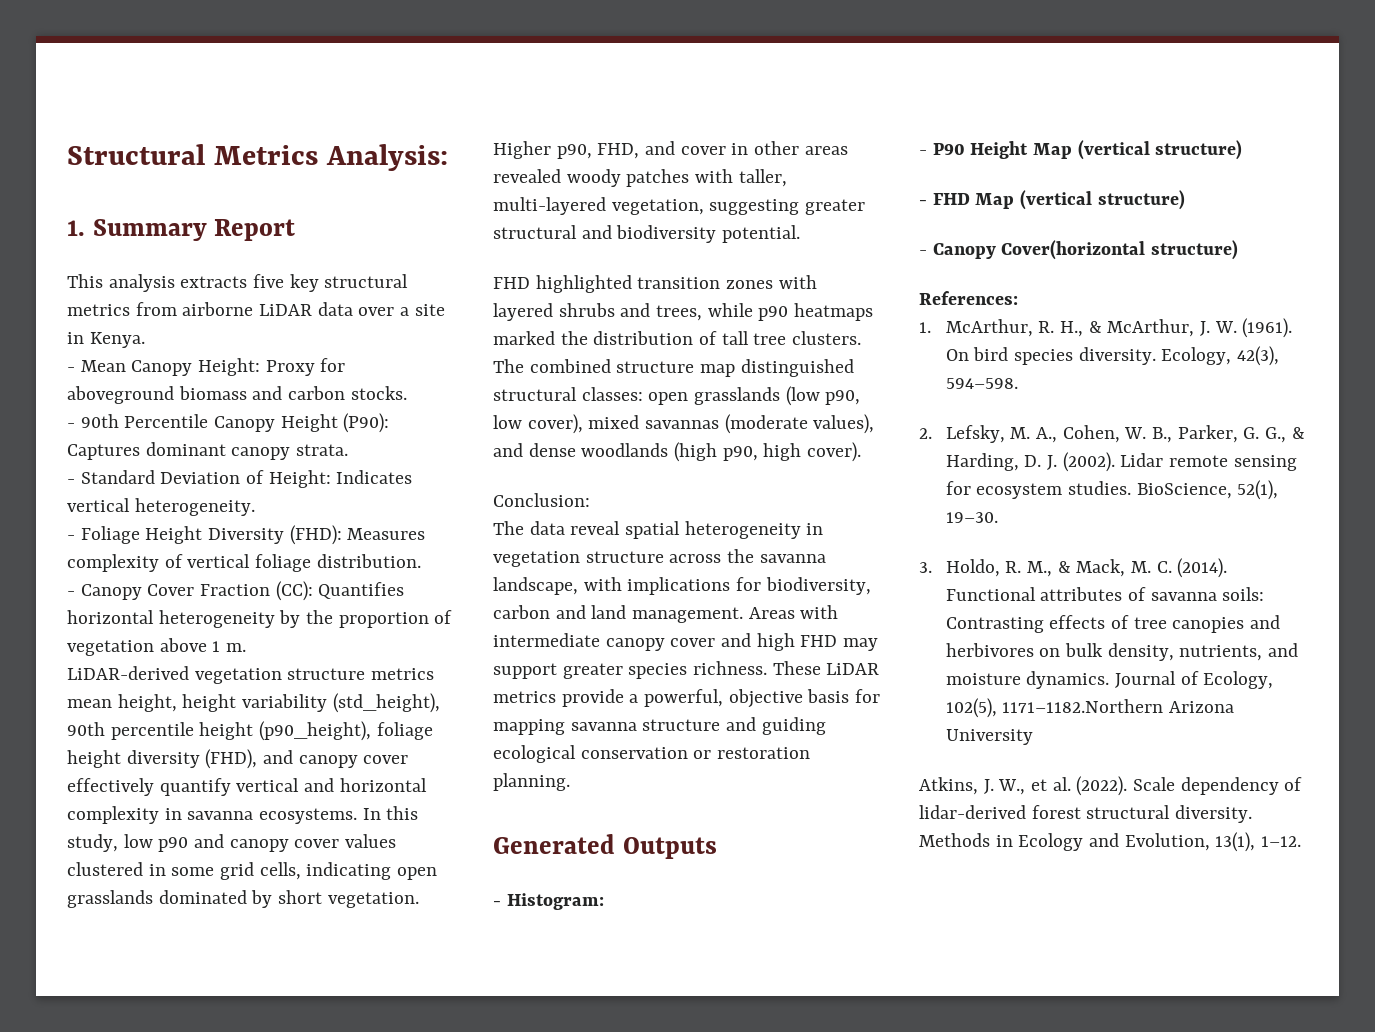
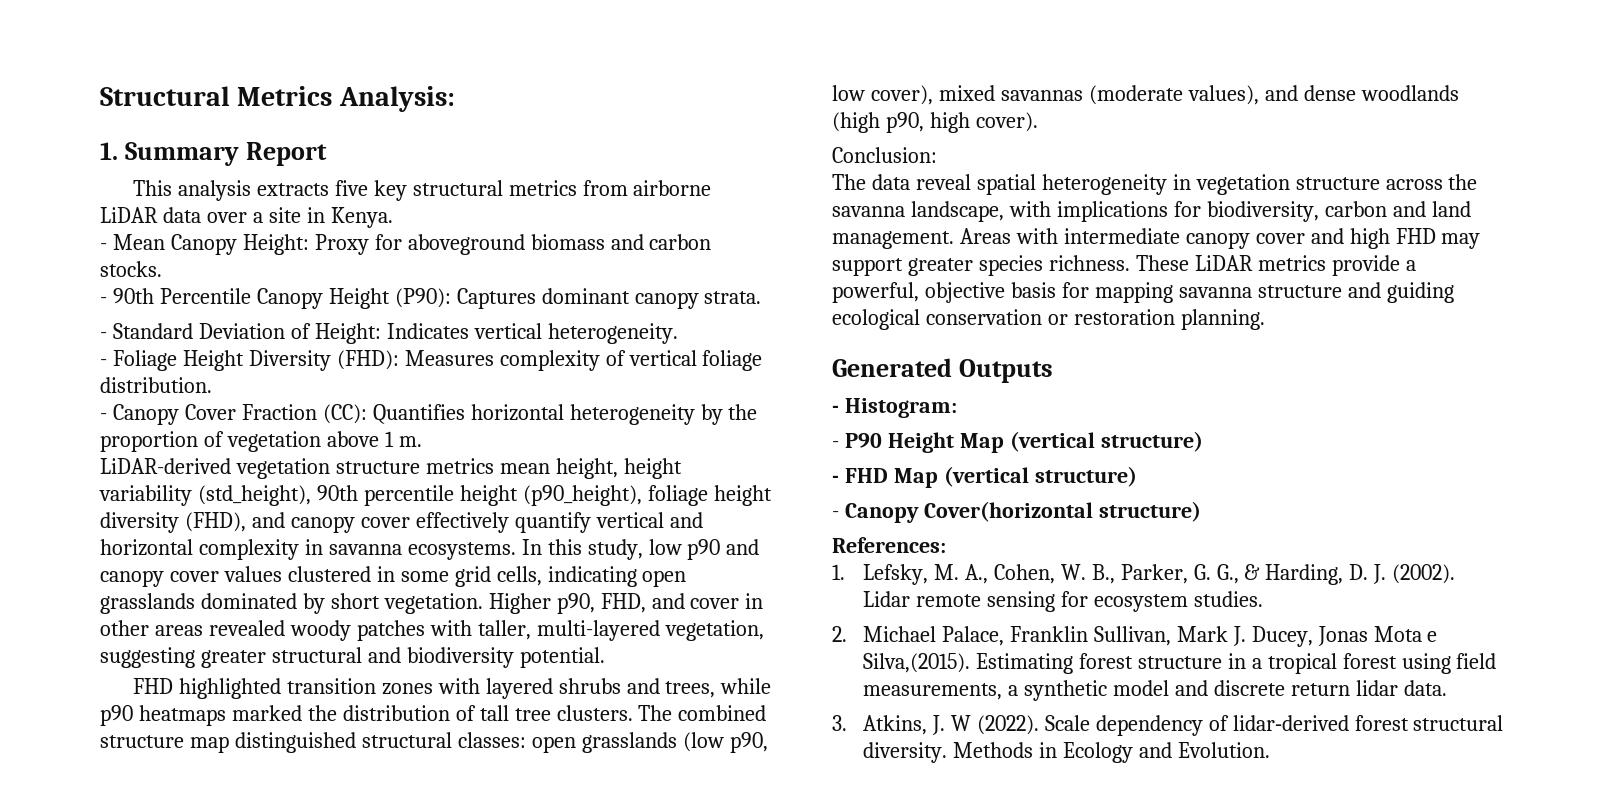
[945,318,1293,338] [945,346,1280,366] [945,378,1018,389] [919,428,932,439] McArthur, R. H., & McArthur, J. W. (1961). On bird species diversity. Ecology, 42(3), 594–598. // 2. -> (845, 572) none
[1136,480,1279,500] [945,512,998,523] [919,558,1228,578] [945,587,1265,601] [945,615,1281,633] [945,643,1299,661] [945,671,1274,689] [945,698,1235,718] [945,729,1033,745] [919,777,1071,795] BioScience, 52(1), 19–30. // 3. Holdo, R. M., & Mack, M. C. (2014). Functional attributes of savanna soils: Contrasting effects of tree canopies and herbivores on bulk density, nutrients, and moisture dynamics. Journal of Ecology, 102(5), 1171–1182.Northern Arizona University // Atkins, J. W., et al. -> [832,626,1438,647] [863,653,1497,674] [863,680,1447,701] [832,715,971,735] // 2. Michael Palace, Franklin Sullivan, Mark J. Ducey, Jonas Mota e Silva,(2015). Estimating forest structure in a tropical forest using field measurements, a synthetic model and discrete return lidar data. // 3. Atkins, J. W
[1124,832,1302,852] Evolution, 13(1), 1–12. -> [1177,742,1270,758] Evolution.

